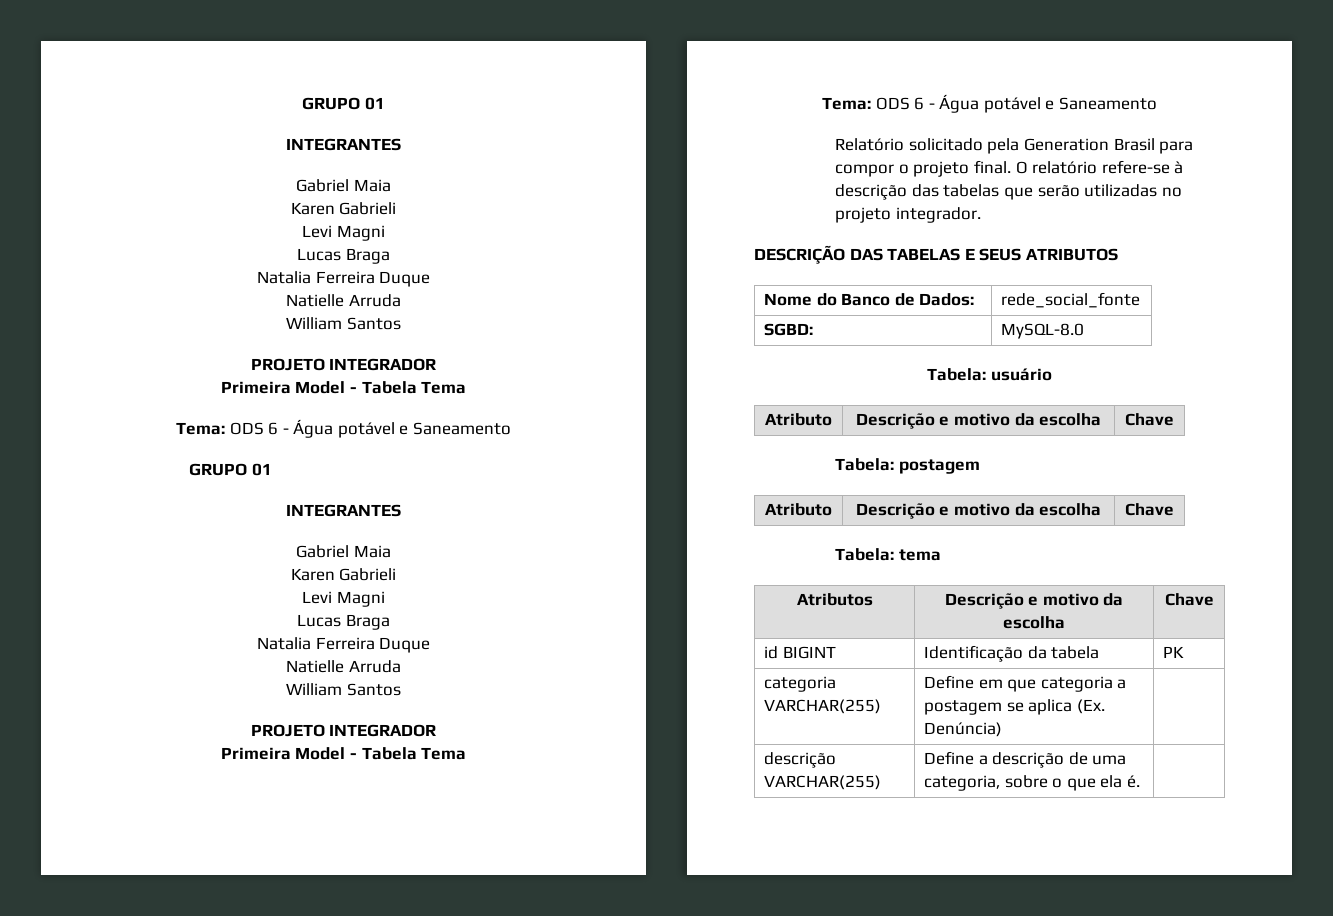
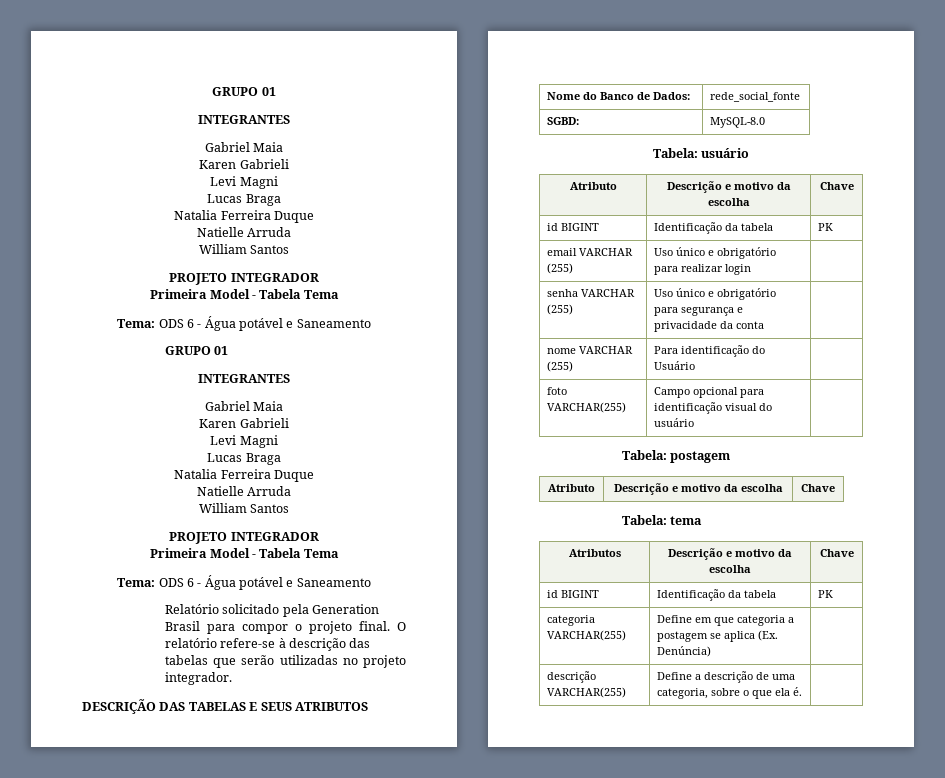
(1174, 419) none -> [547,223,600,231] [654,222,774,234] [818,223,834,231] [547,248,634,256] [547,263,574,274] [654,247,777,259] [654,264,752,275] [547,289,636,297] [547,304,574,315] [654,288,777,300] [654,307,744,316] [654,321,765,332] [547,346,634,354] [547,361,574,372] [654,345,766,357] [654,361,696,370] [547,387,568,395] [547,402,627,413] [654,387,765,398] [654,402,773,414] [654,418,695,427] // id BIGINT | Identificação da tabela | PK // email VARCHAR (255) | Uso único e obrigatório para realizar login | // senha VARCHAR (255) | Uso único e obrigatório para segurança e privacidade da conta | // nome VARCHAR (255) | Para identificação do Usuário | // foto VARCHAR(255) | Campo opcional para identificação visual do usuário |

